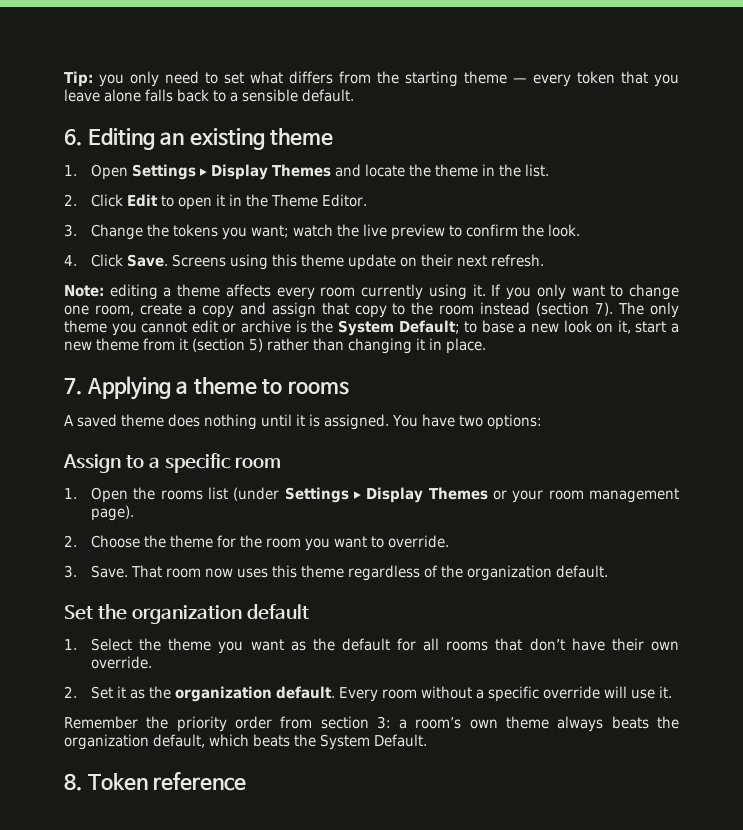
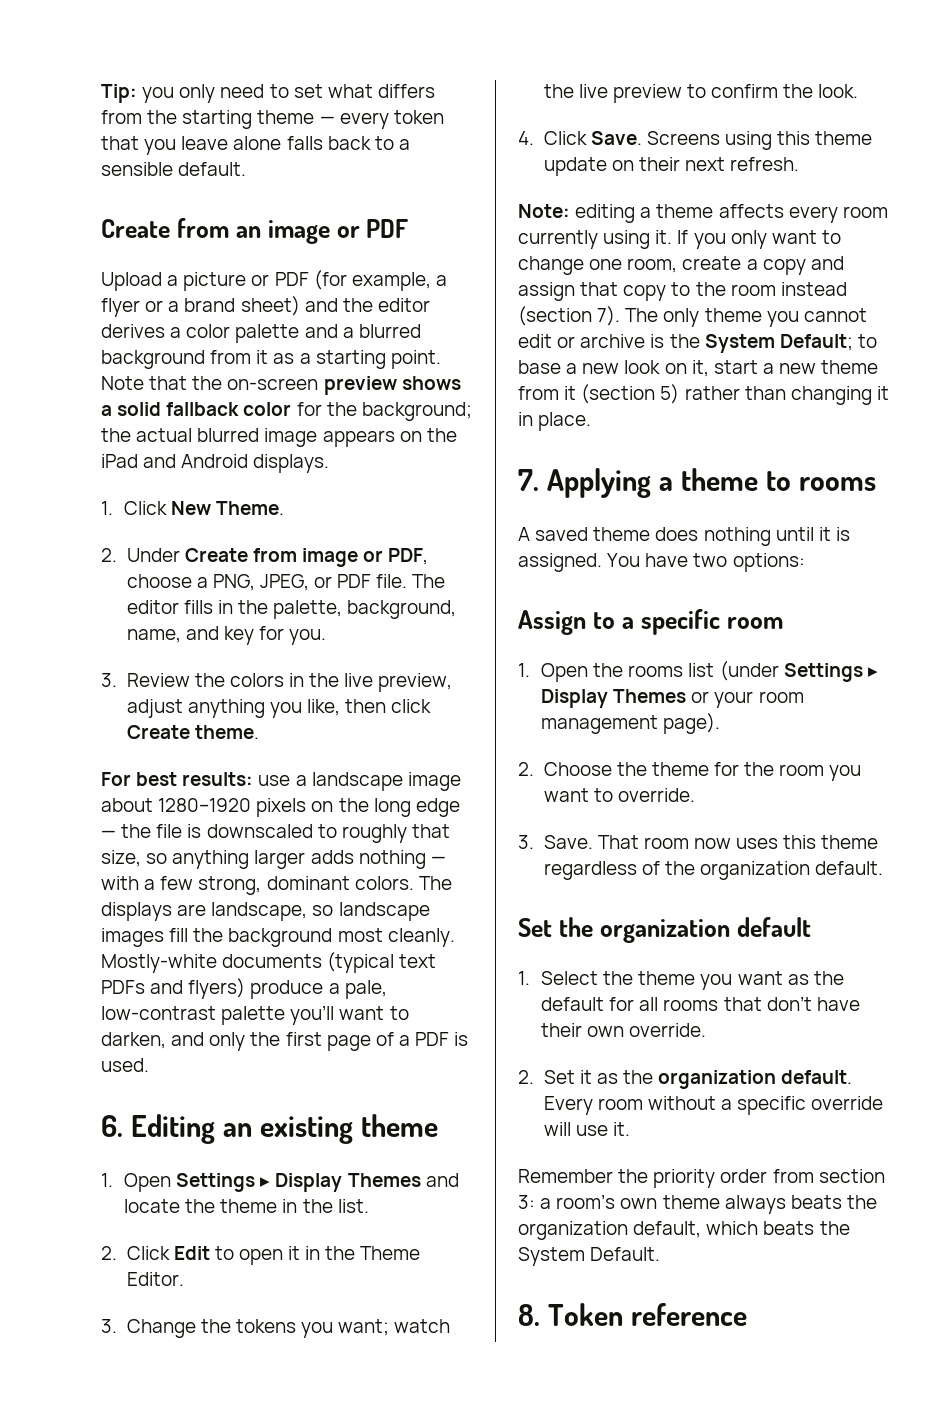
(354, 95) none -> [101,218,409,244] [101,270,447,291] [101,296,430,317] [101,324,421,343] [101,350,441,369] [101,376,461,395] [101,402,472,421] [101,428,457,447] [101,454,330,473] [101,501,285,515] [101,548,429,567] [126,574,446,591] [126,600,457,619] [126,626,327,645] [101,673,453,692] [126,699,432,718] [126,725,259,739] [101,772,461,791] [101,798,460,817] [101,824,450,843] [101,850,446,869] [101,876,452,895] [101,902,430,921] [101,928,455,947] [101,952,437,973] [101,978,387,999] [101,1005,409,1025] [101,1032,469,1051] [101,1058,149,1072] // Create from an image or PDF // Upload a picture or PDF (for example, a flyer or a brand sheet) and the editor derives a color palette and a blurred background from it as a starting point. Note that the on-screen preview shows a solid fallback color for the background; the actual blurred image appears on the iPad and Android displays. // 1. Click New Theme. // 2. Under Create from image or PDF, choose a PNG, JPEG, or PDF file. The editor fills in the palette, background, name, and key for you. // 3. Review the colors in the live preview, adjust anything you like, then click Create theme. // For best results: use a landscape image about 1280–1920 pixels on the long edge — the file is downscaled to roughly that size, so anything larger adds nothing — with a few strong, dominant colors. The displays are landscape, so landscape images fill the background most cleanly. Mostly-white documents (typical text PDFs and flyers) produce a pale, low-contrast palette you’ll want to darken, and only the first page of a PDF is used.

